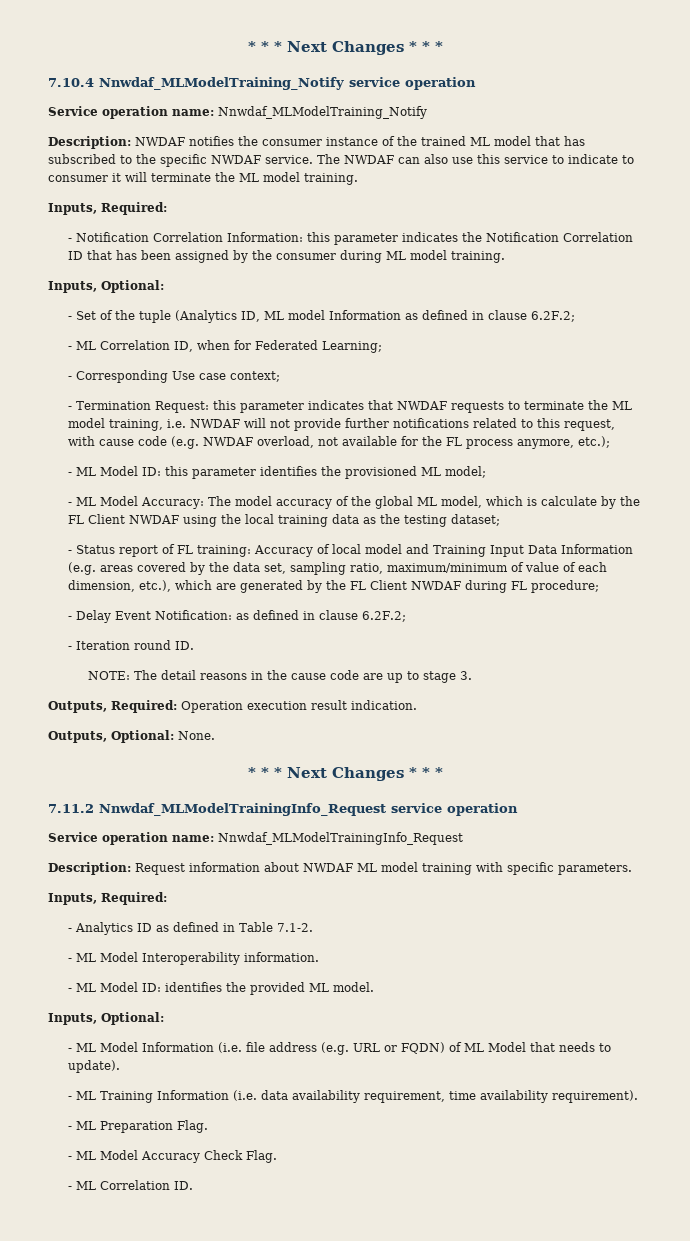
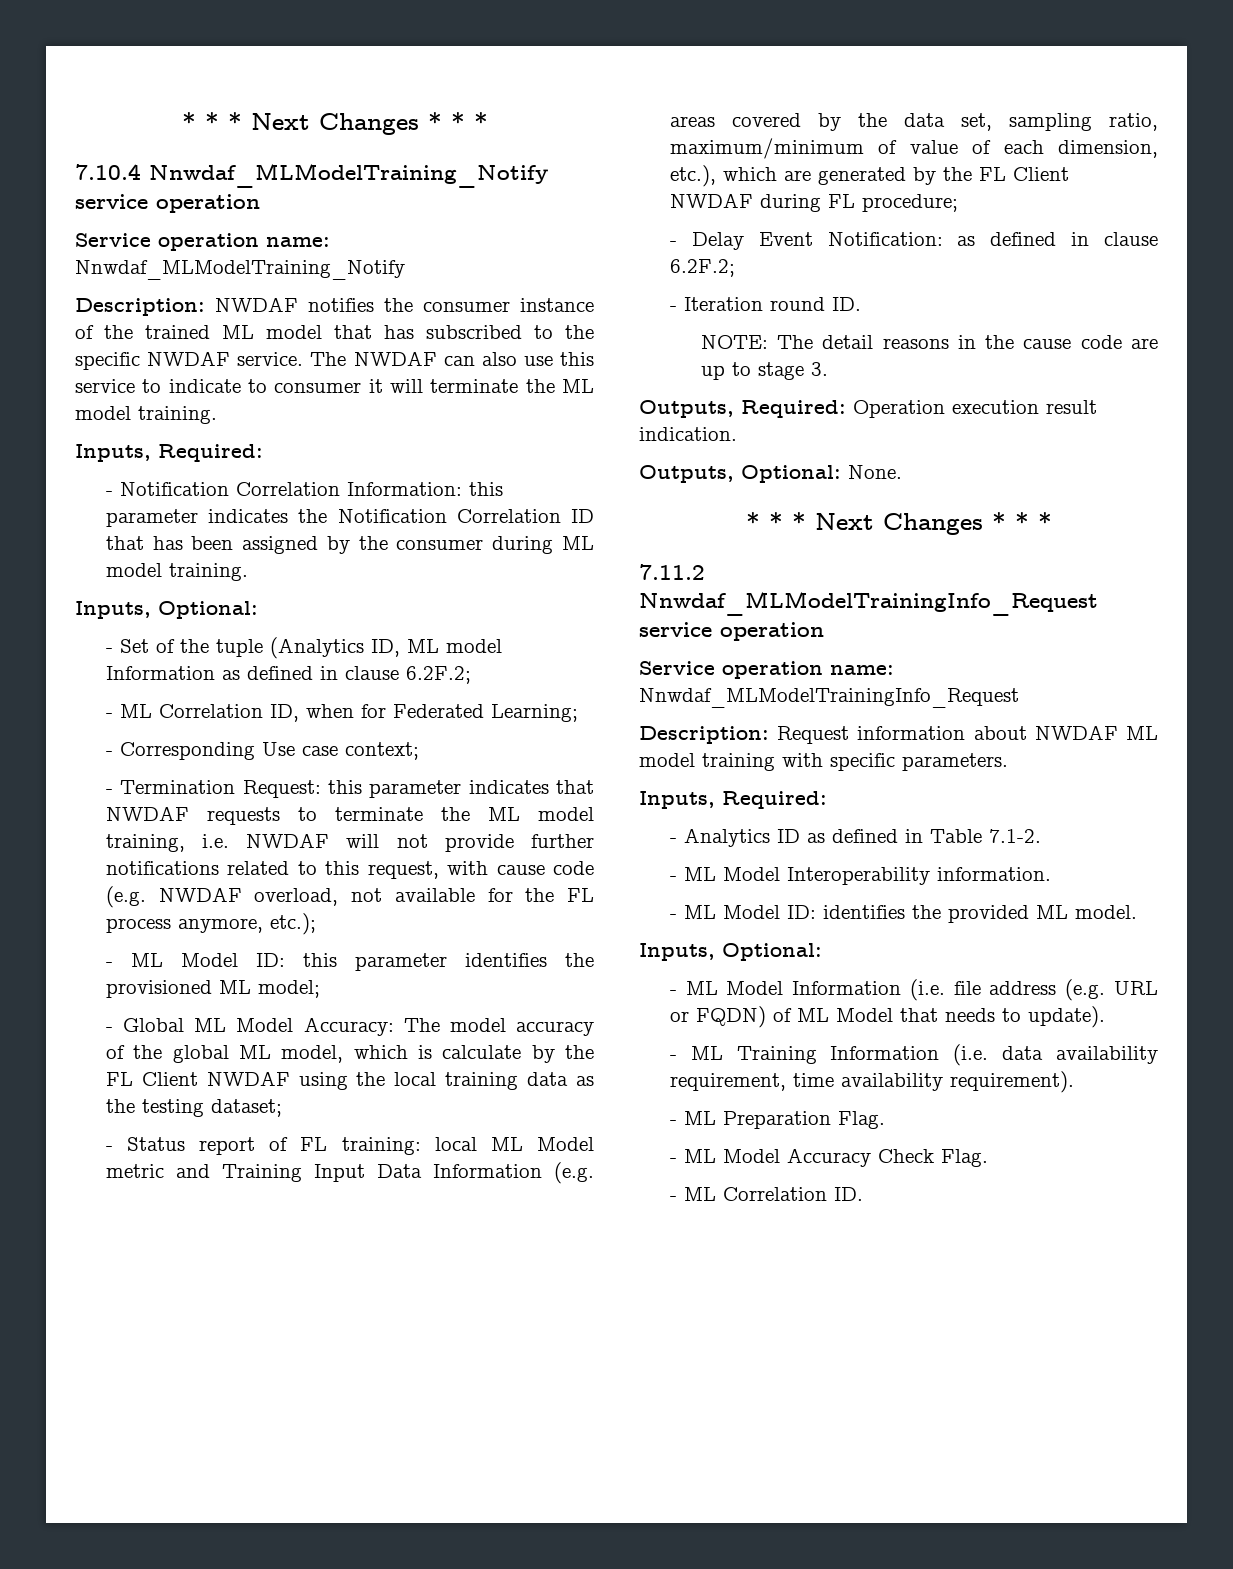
(73, 504) none -> [123,1018,185,1032] Global
[254,544,403,557] Accuracy of local model -> [434,1137,594,1151] [105,1164,164,1178] local ML Model metric

